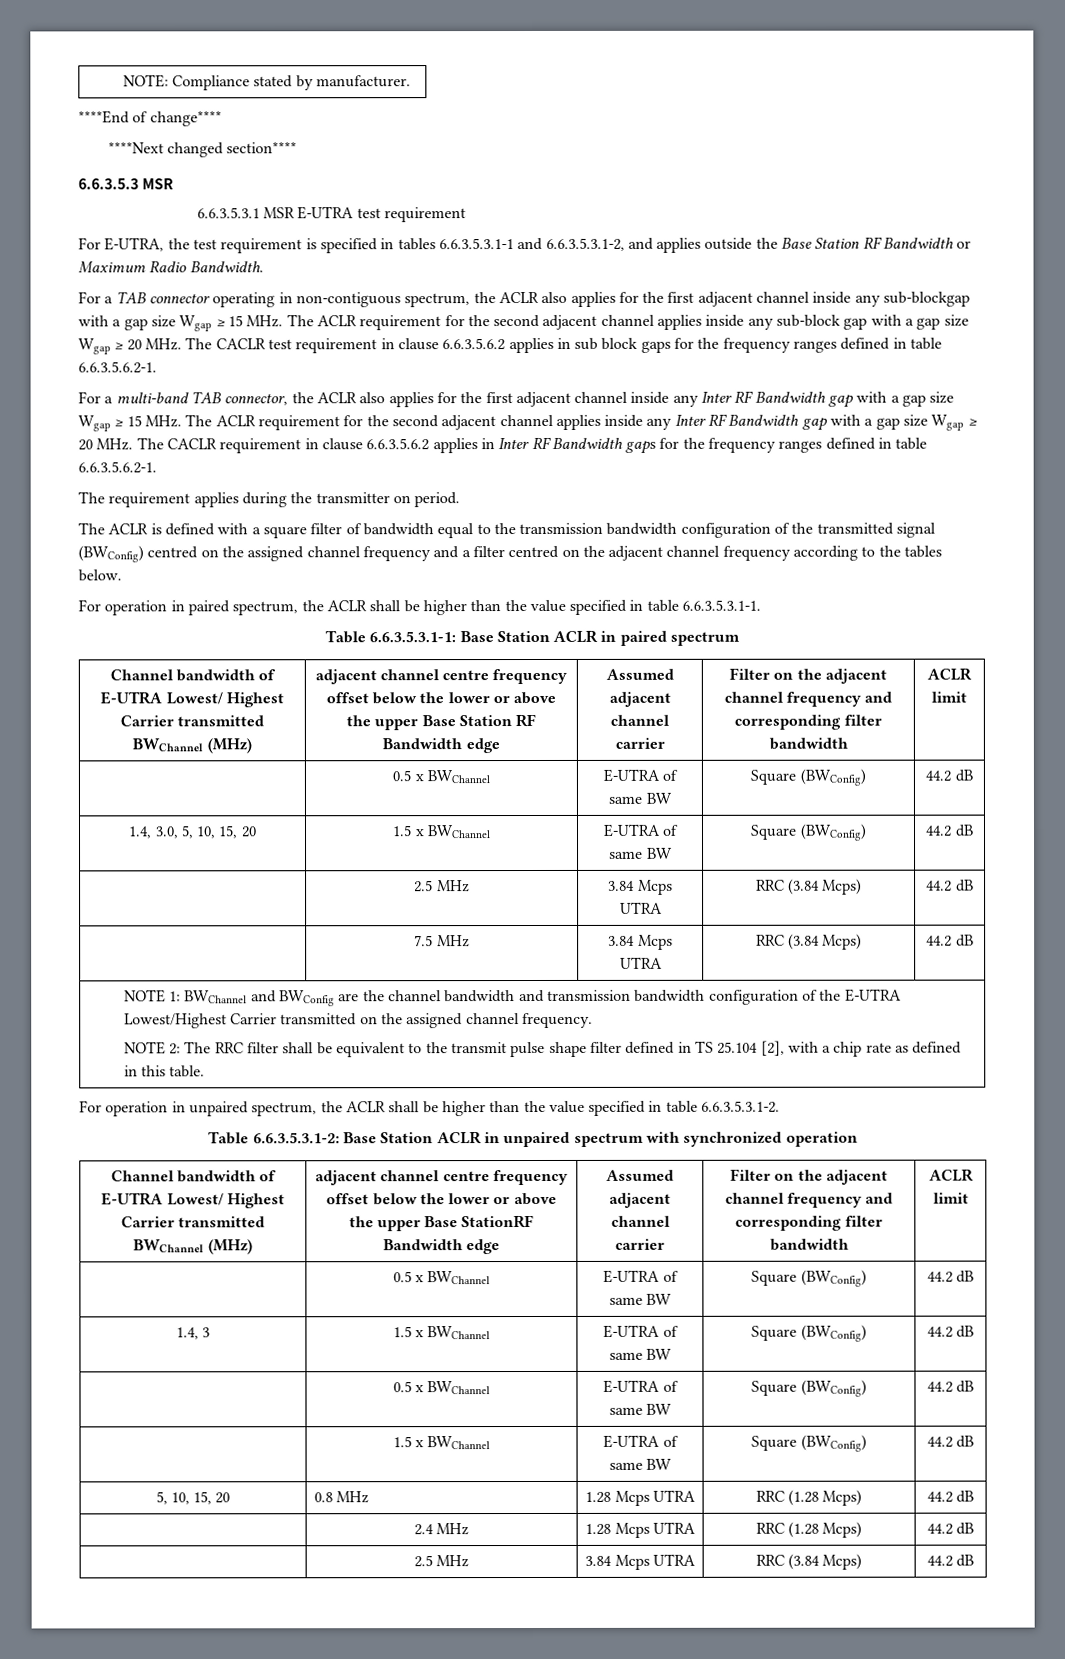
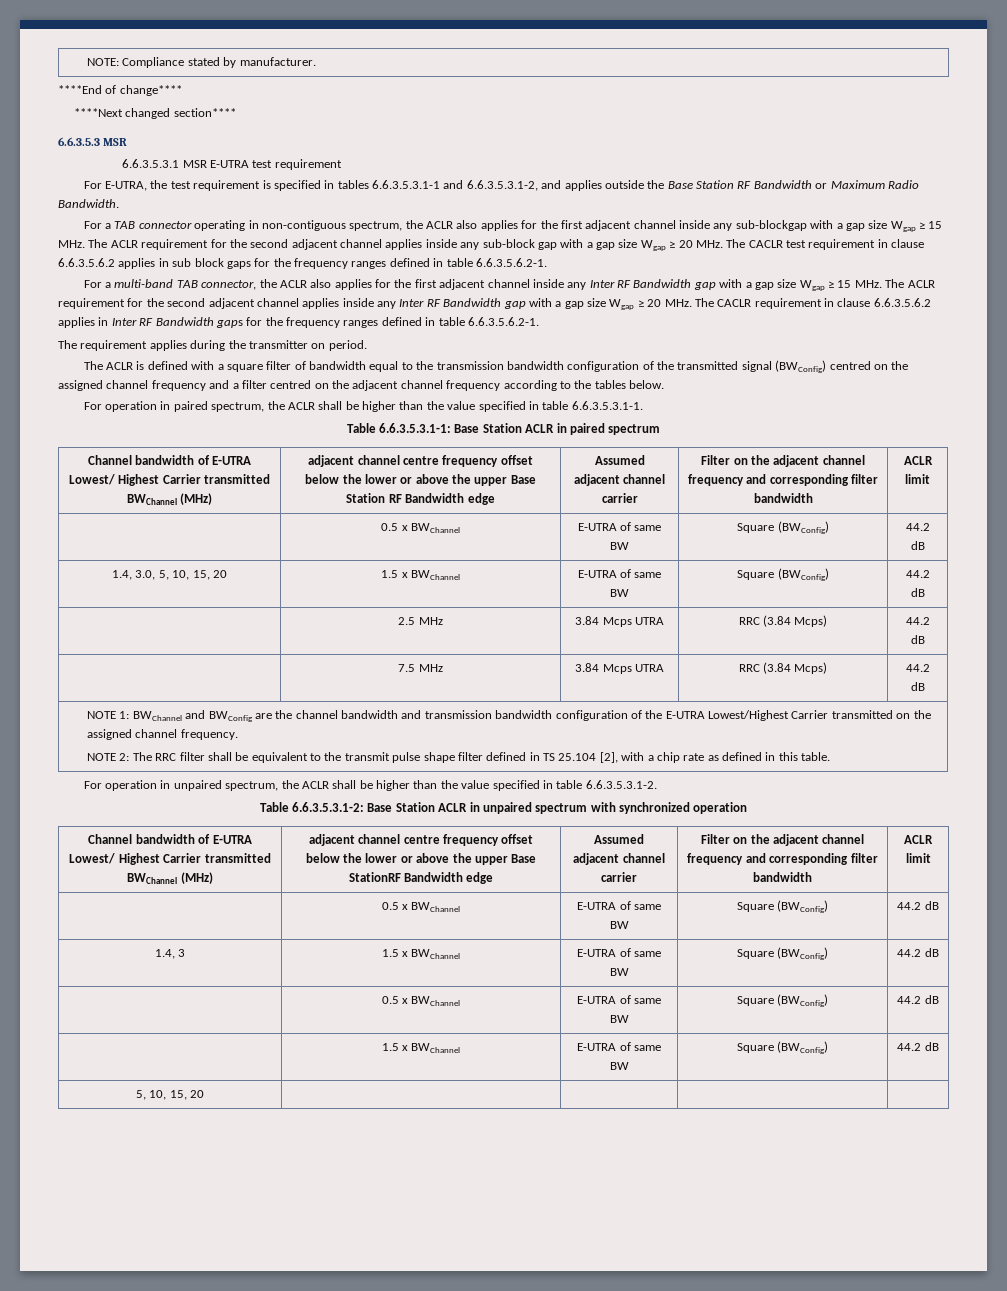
[314,1491,370,1504] [585,1489,696,1506] [755,1489,863,1506] [926,1490,975,1503] [413,1523,470,1536] [585,1521,696,1538] [755,1521,863,1538] [926,1522,975,1535] [413,1555,470,1568] [585,1553,696,1570] [755,1553,863,1570] [926,1554,975,1567] 0.8 MHz | 1.28 Mcps UTRA | RRC (1.28 Mcps) | 44.2 dB // | 2.4 MHz | 1.28 Mcps UTRA | RRC (1.28 Mcps) | 44.2 dB // | 2.5 MHz | 3.84 Mcps UTRA | RRC (3.84 Mcps) | 44.2 dB -> (205, 1094) | | |

